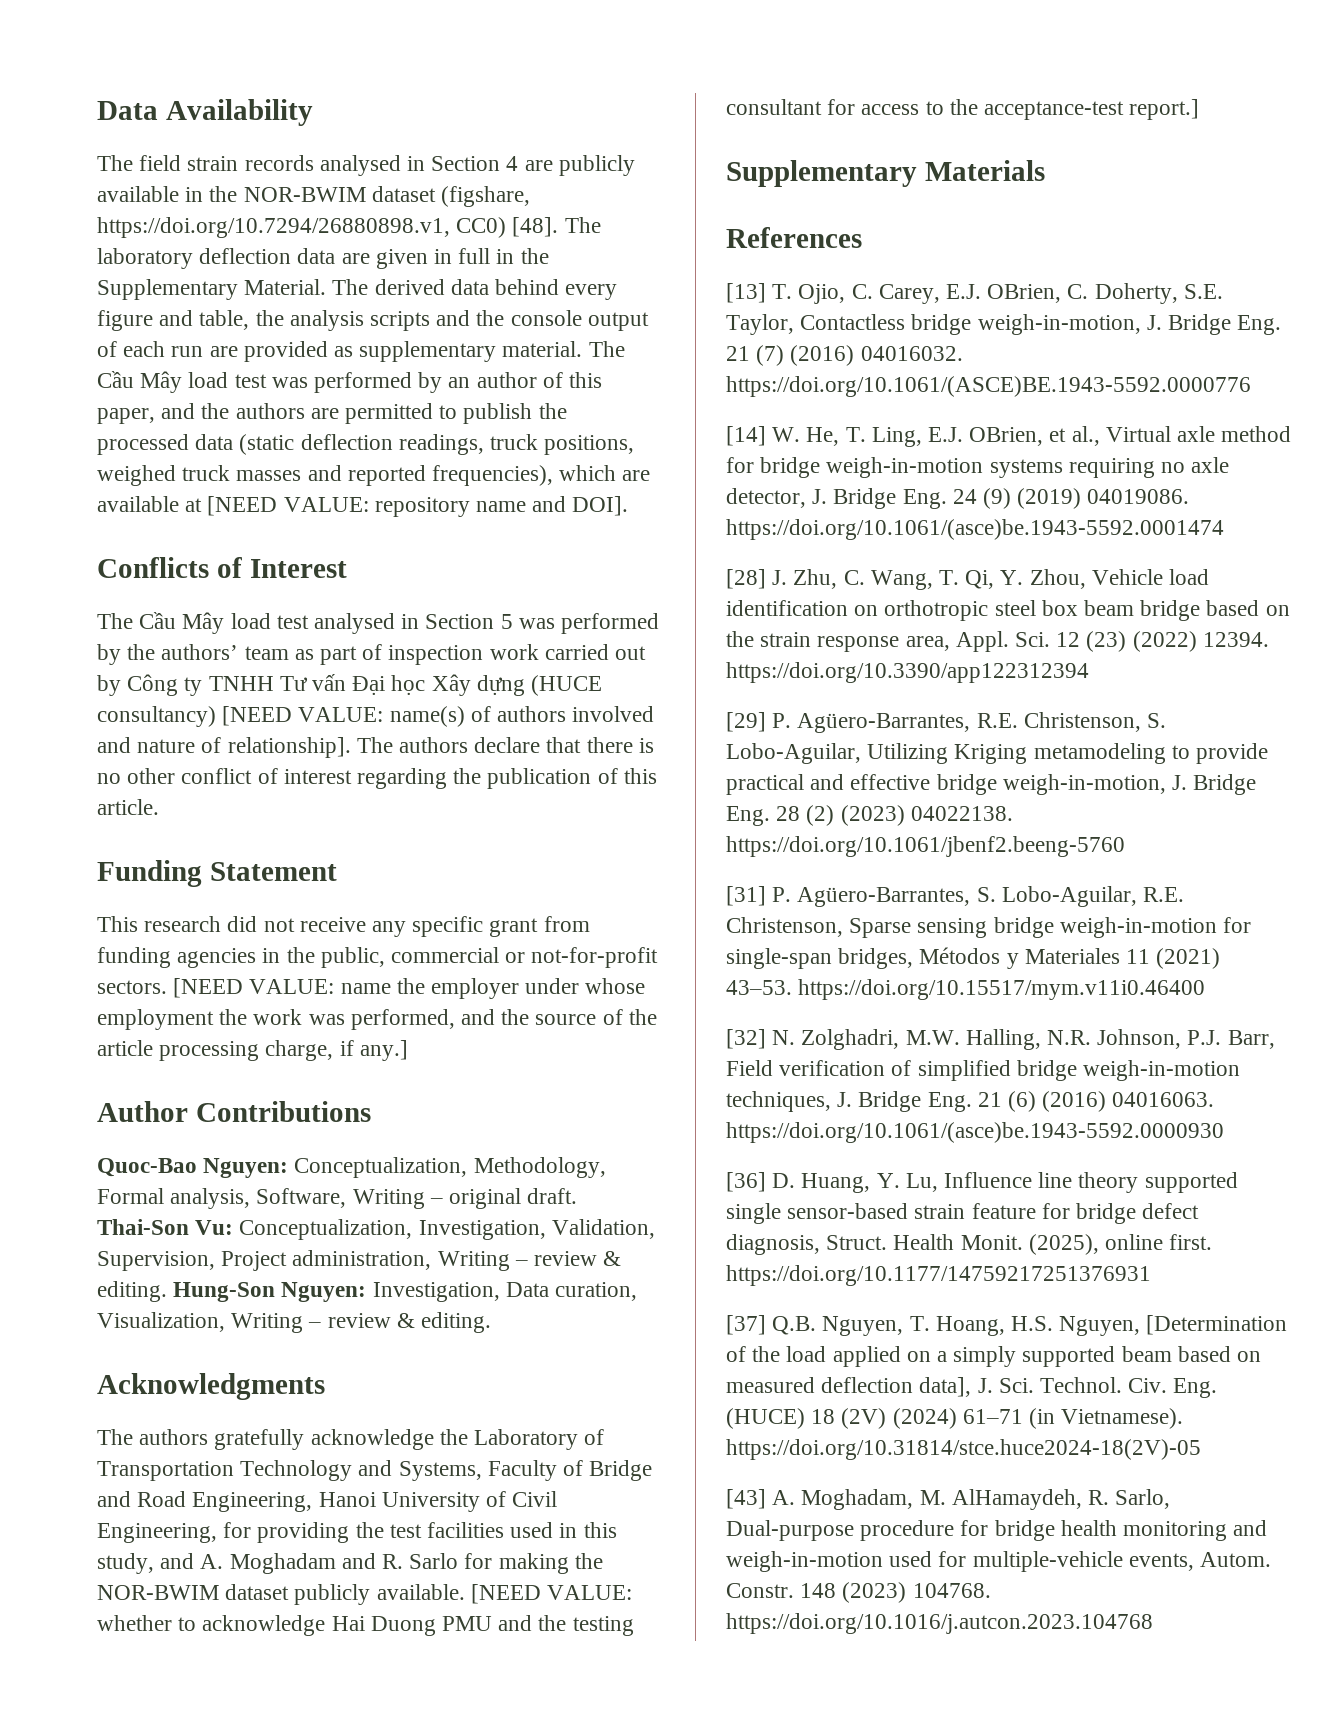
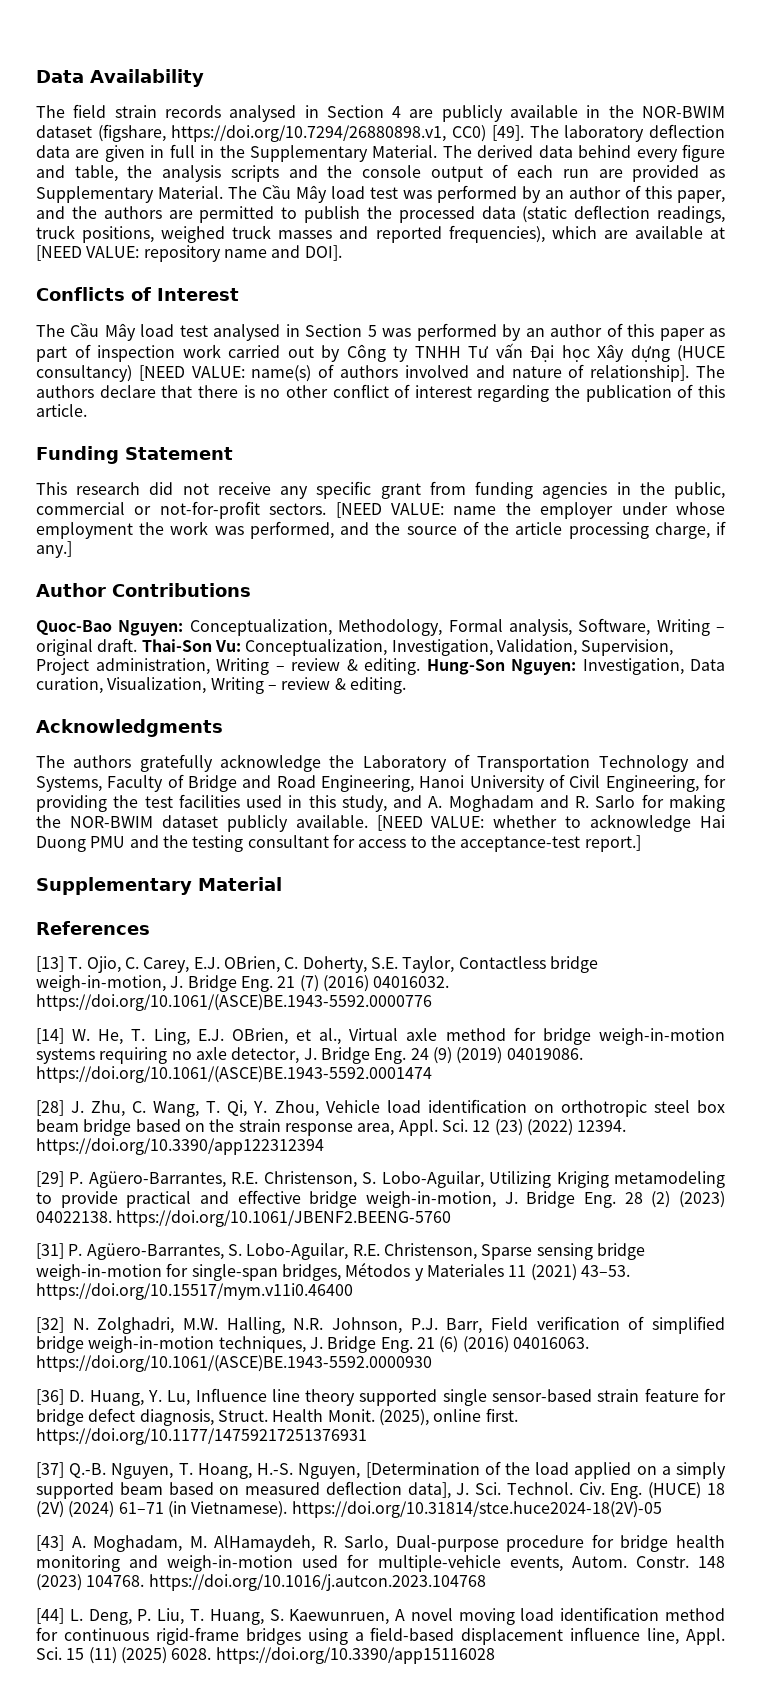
[512,217,559,237] [48]. -> [491,125,524,141] [49].
[359,341,583,362] supplementary material. -> [36,186,223,203] Supplementary Material.
[127,644,289,660] the authors’ team -> [525,323,705,341] an author of this paper
[924,160,1045,181] Materials -> [198,877,282,891] Material
[726,519,1224,540] https://doi.org/10.1061/(asce)be.1943-5592.0001474 -> [36,1066,432,1083] https://doi.org/10.1061/(ASCE)BE.1943-5592.0001474
[726,836,1125,857] https://doi.org/10.1061/jbenf2.beeng-5760 -> [116,1210,452,1227] https://doi.org/10.1061/JBENF2.BEENG-5760
[726,1122,1224,1143] https://doi.org/10.1061/(asce)be.1943-5592.0000930 -> [36,1355,432,1372] https://doi.org/10.1061/(ASCE)BE.1943-5592.0000930
[772,1316,817,1335] Q.B. -> [69,1463,107,1478] Q.-B.
[1011,1316,1054,1331] H.S. -> [257,1463,294,1475] H.-S.
(1153, 1623) none -> [36,1607,725,1625] [36,1627,726,1645] [36,1647,495,1664] // [44] L. Deng, P. Liu, T. Huang, S. Kaewunruen, A novel moving load identification method for continuous rigid-frame bridges using a field-based displacement influence line, Appl. Sci. 15 (11) (2025) 6028. https://doi.org/10.3390/app15116028

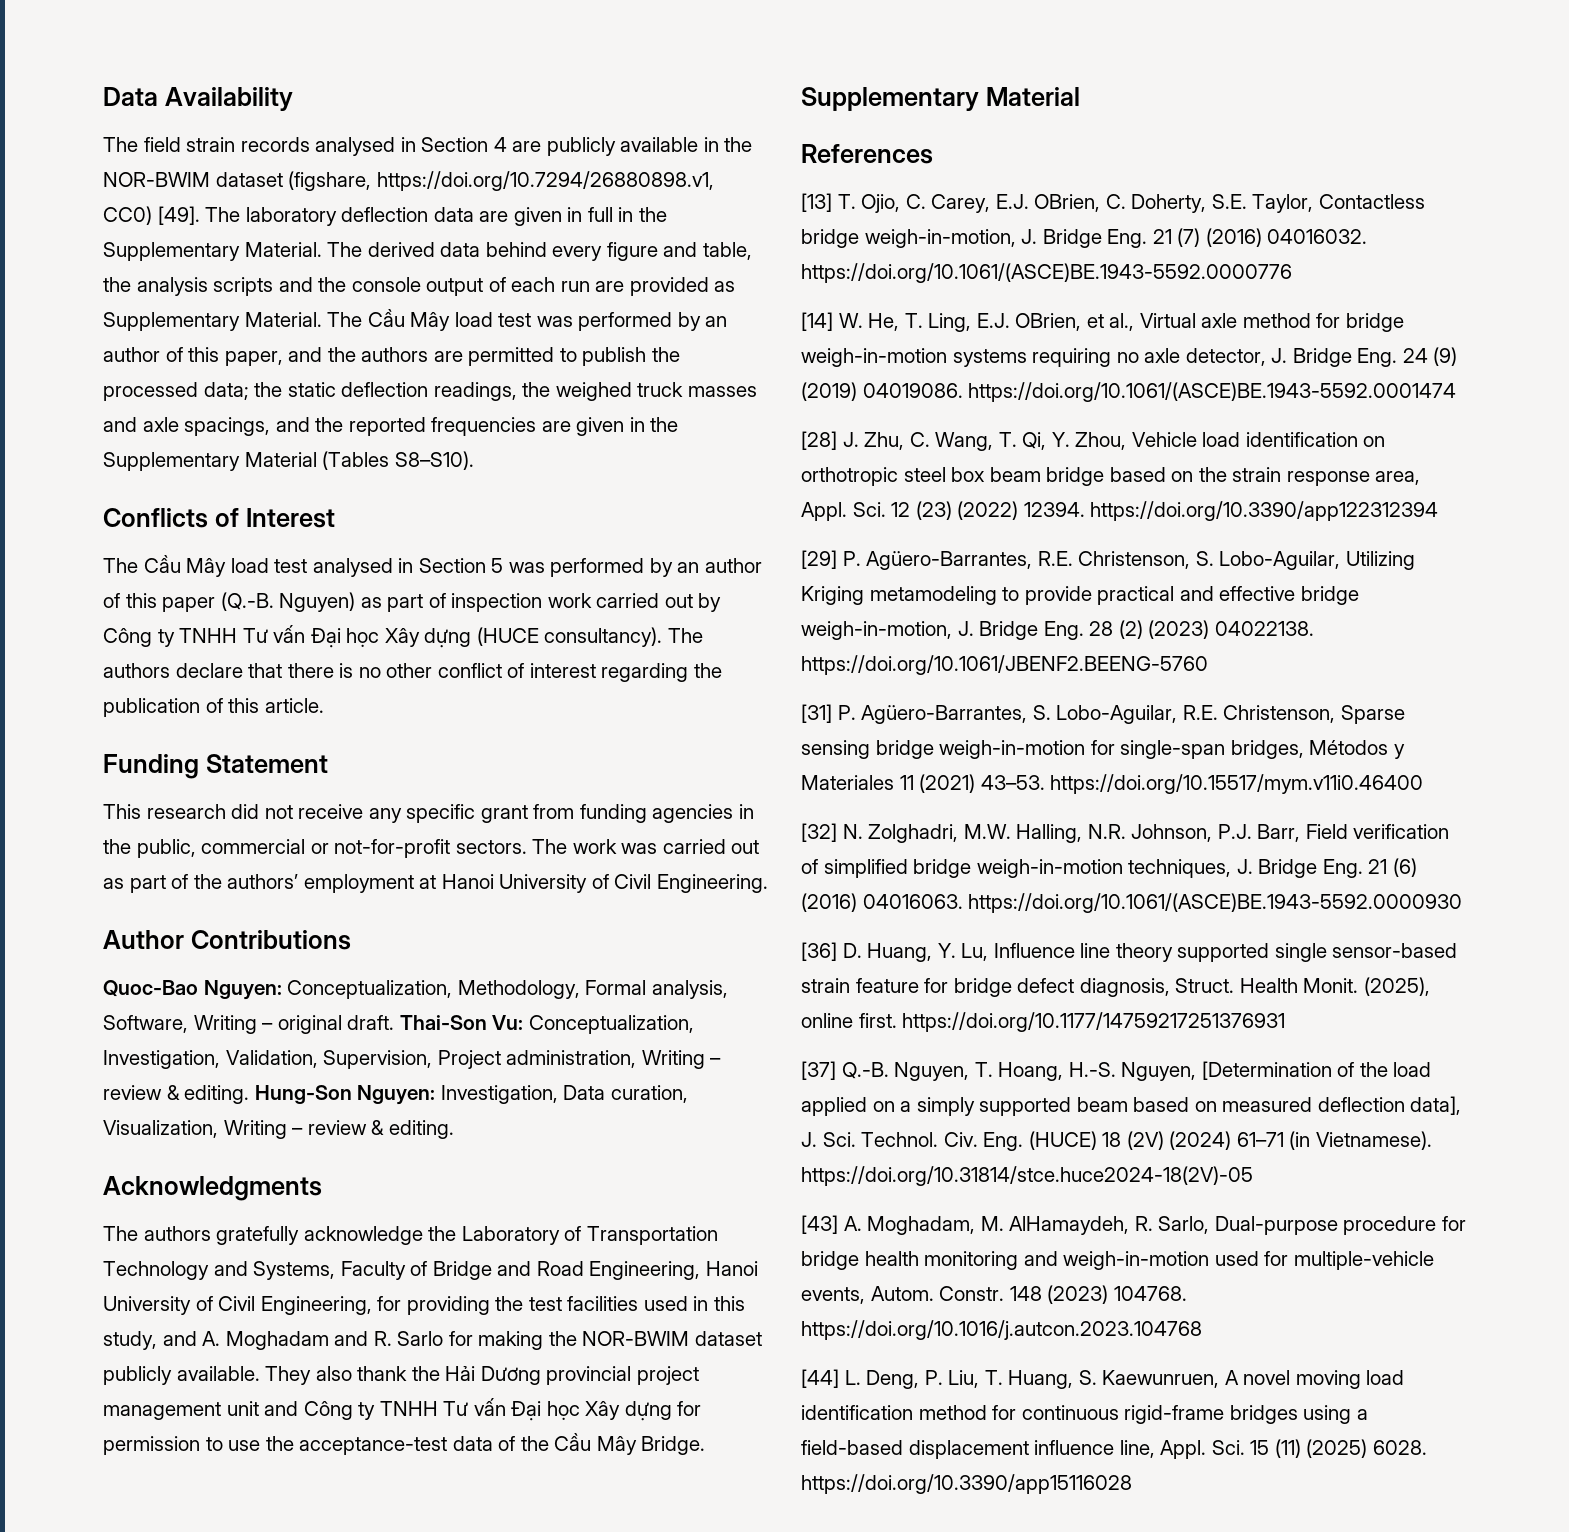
[481,205,725,223] [36,225,726,243] [36,245,342,262] data (static deflection readings, truck positions, weighed truck masses and reported frequencies), which are available at [NEED VALUE: repository name and DOI]. -> [203,382,757,401] [103,417,679,436] [103,451,474,471] data; the static deflection readings, the weighed truck masses and axle spacings, and the reported frequencies are given in the Supplementary Material (Tables S8–S10).
(705, 334) none -> [220,592,356,612] (Q.-B. Nguyen)
[36,364,690,382] consultancy) [NEED VALUE: name(s) of authors involved and nature of relationship]. -> [544,627,663,647] consultancy).
[335,502,725,519] [36,521,727,539] [36,541,72,558] [NEED VALUE: name the employer under whose employment the work was performed, and the source of the article processing charge, if any.] -> [532,839,760,854] [103,874,768,893] The work was carried out as part of the authors’ employment at Hanoi University of Civil Engineering.
[376,814,726,832] [36,834,641,852] [NEED VALUE: whether to acknowledge Hai Duong PMU and the testing consultant for access to the acceptance-test report.] -> [265,1366,699,1385] [103,1398,702,1421] [103,1433,706,1455] They also thank the Hải Dương provincial project management unit and Công ty TNHH Tư vấn Đại học Xây dựng for permission to use the acceptance-test data of the Cầu Mây Bridge.

